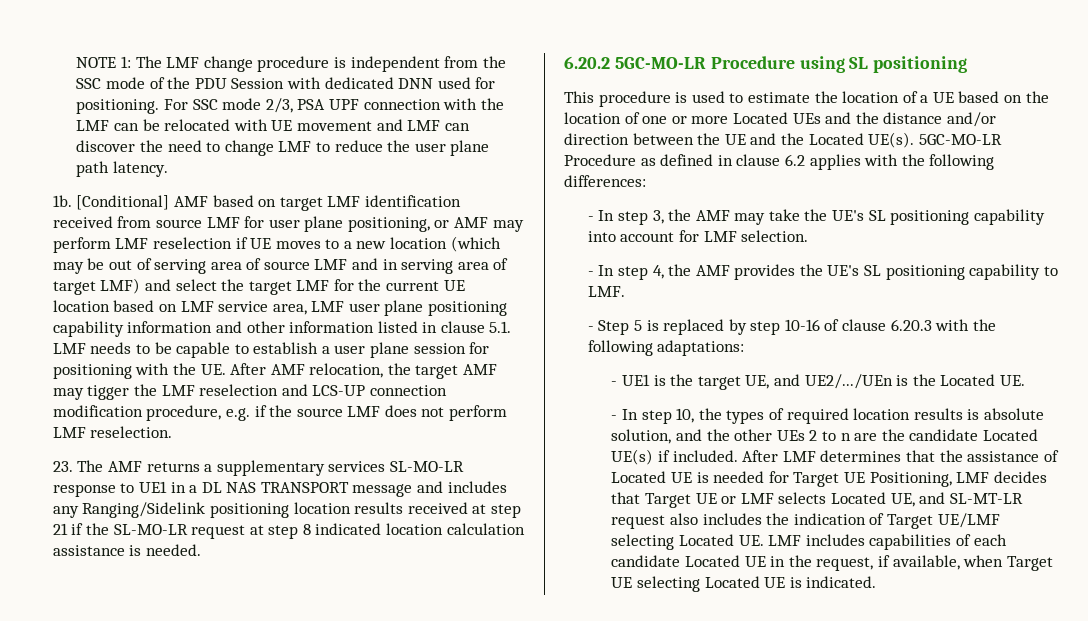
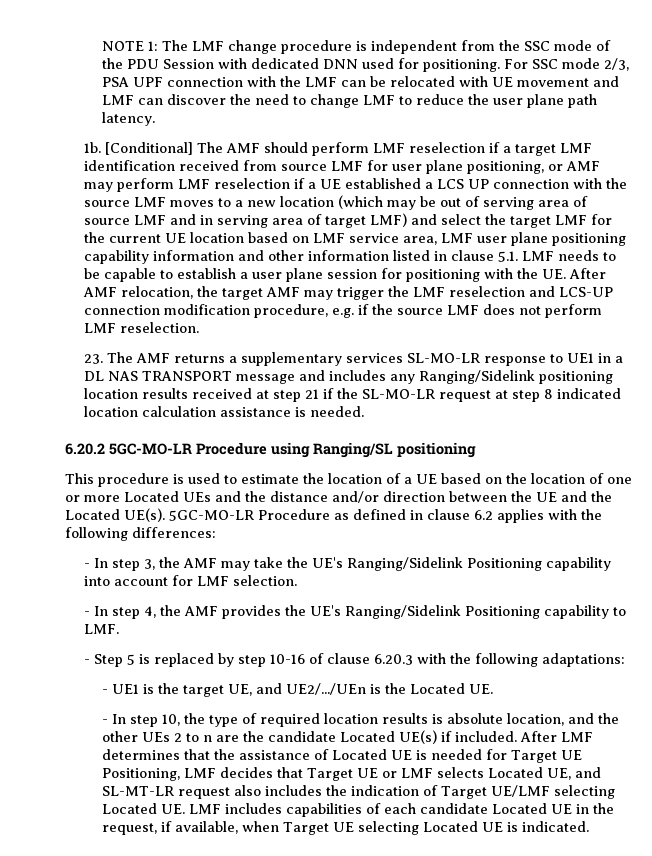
[173,195,277,207] AMF based on -> [196,142,511,156] The AMF should perform LMF reselection if a
[250,238,272,249] UE -> [307,178,627,189] [83,197,166,207] a UE established a LCS UP connection with the source LMF
[87,385,130,400] tigger -> [336,287,384,300] trigger
[849,57,869,69] SL -> [313,442,393,458] Ranging/SL
[868,210,970,225] SL positioning -> [346,557,542,571] Ranging/Sidelink Positioning
[864,265,965,280] SL positioning -> [344,605,540,619] Ranging/Sidelink Positioning
[726,410,765,424] types -> [209,715,239,727] type
[611,429,672,444] solution, -> [507,713,565,726] location,

